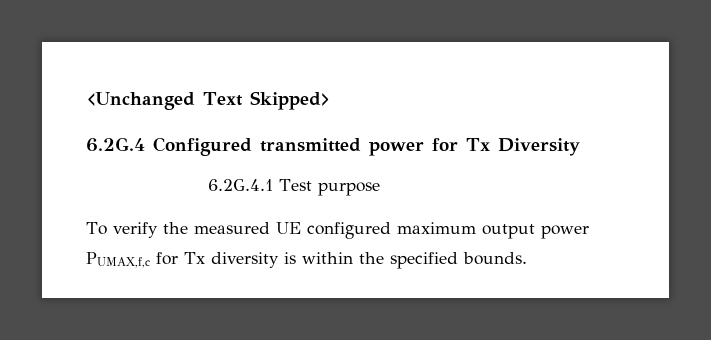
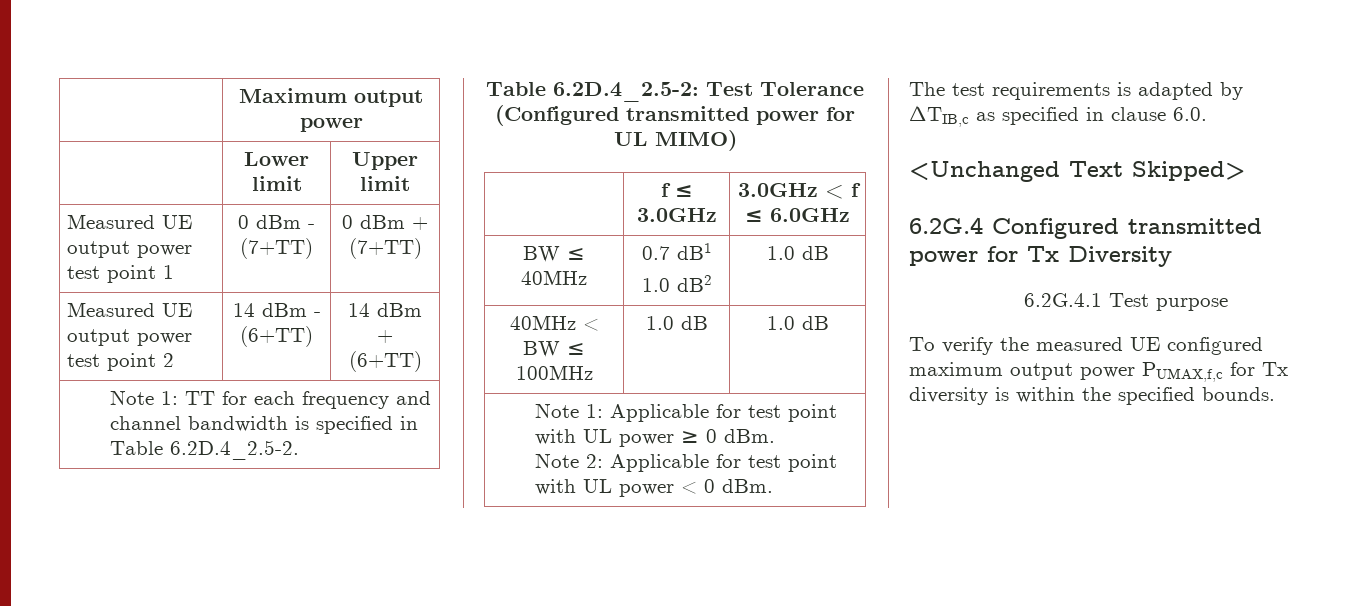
(86, 101) none -> [239,88,423,107] [299,118,363,132] [244,152,309,166] [251,176,302,191] [352,152,418,170] [360,176,410,191] [67,214,193,229] [67,241,193,258] [67,265,175,283] [238,215,315,229] [240,238,313,259] [342,215,428,230] [348,238,422,259] [67,302,193,317] [67,329,193,346] [67,353,175,371] [232,303,321,317] [240,326,313,347] [348,303,422,317] [377,330,393,343] [348,351,422,372] [109,390,431,409] [109,416,418,434] [109,440,299,460] [486,82,864,102] [495,105,855,126] [613,130,737,151] [660,183,693,197] [636,208,717,222] [737,183,861,199] [745,208,850,222] [523,246,585,262] [521,270,587,285] [641,243,712,260] [641,275,712,292] [766,246,829,260] [509,315,599,331] [523,341,585,357] [515,365,593,380] [645,316,708,330] [766,316,829,330] [534,403,837,422] [534,429,775,447] [534,453,837,472] [534,479,773,497] [909,82,1243,100] [909,105,1207,127] | Maximum output power // | Lower limit | Upper limit // Measured UE output power test point 1 | 0 dBm - (7+TT) | 0 dBm + (7+TT) // Measured UE output power test point 2 | 14 dBm - (6+TT) | 14 dBm + (6+TT) // Note 1: TT for each frequency and channel bandwidth is specified in Table 6.2D.4_2.5-2. // Table 6.2D.4_2.5-2: Test Tolerance (Configured transmitted power for UL MIMO) // | f ≤ 3.0GHz | 3.0GHz < f ≤ 6.0GHz // BW ≤ 40MHz | 0.7 dB1 // 1.0 dB2 | 1.0 dB // 40MHz < BW ≤ 100MHz | 1.0 dB | 1.0 dB // Note 1: Applicable for test point with UL power ≥ 0 dBm. // Note 2: Applicable for test point with UL power < 0 dBm. // The test requirements is adapted by ΔTIB,c as specified in clause 6.0. //

